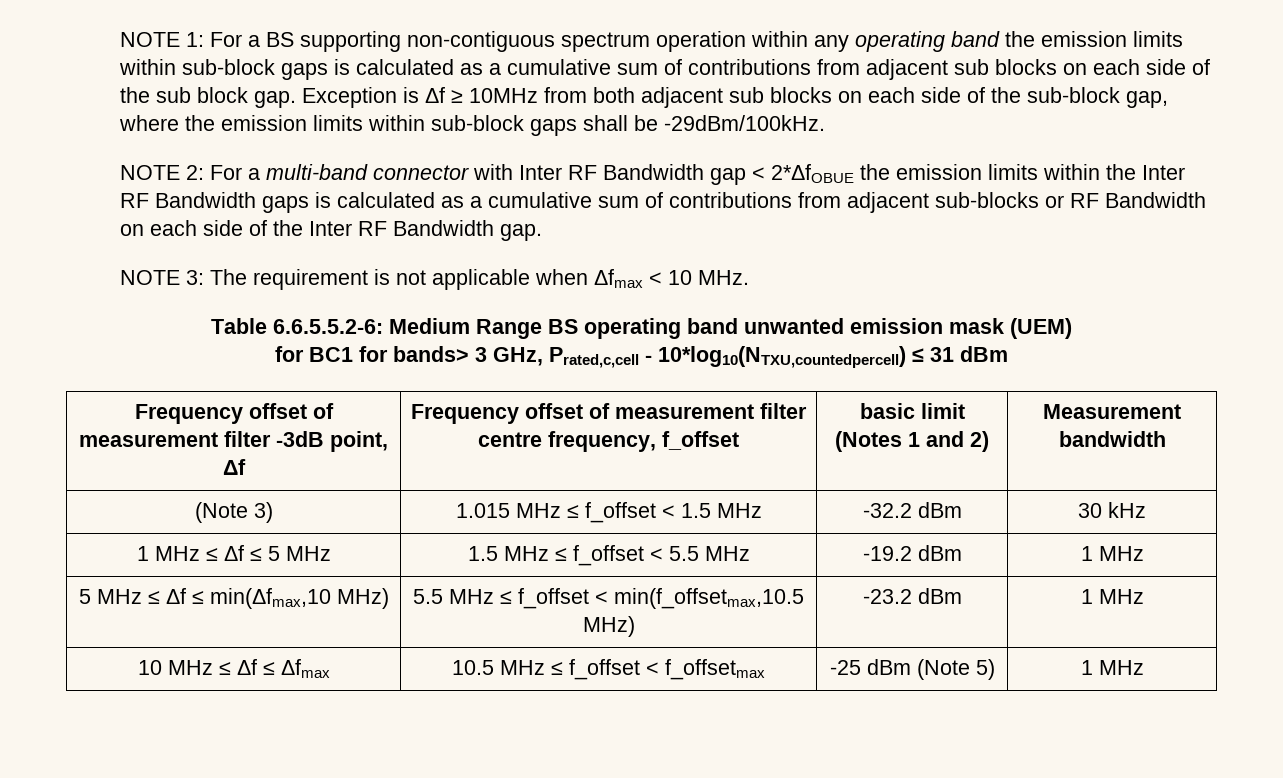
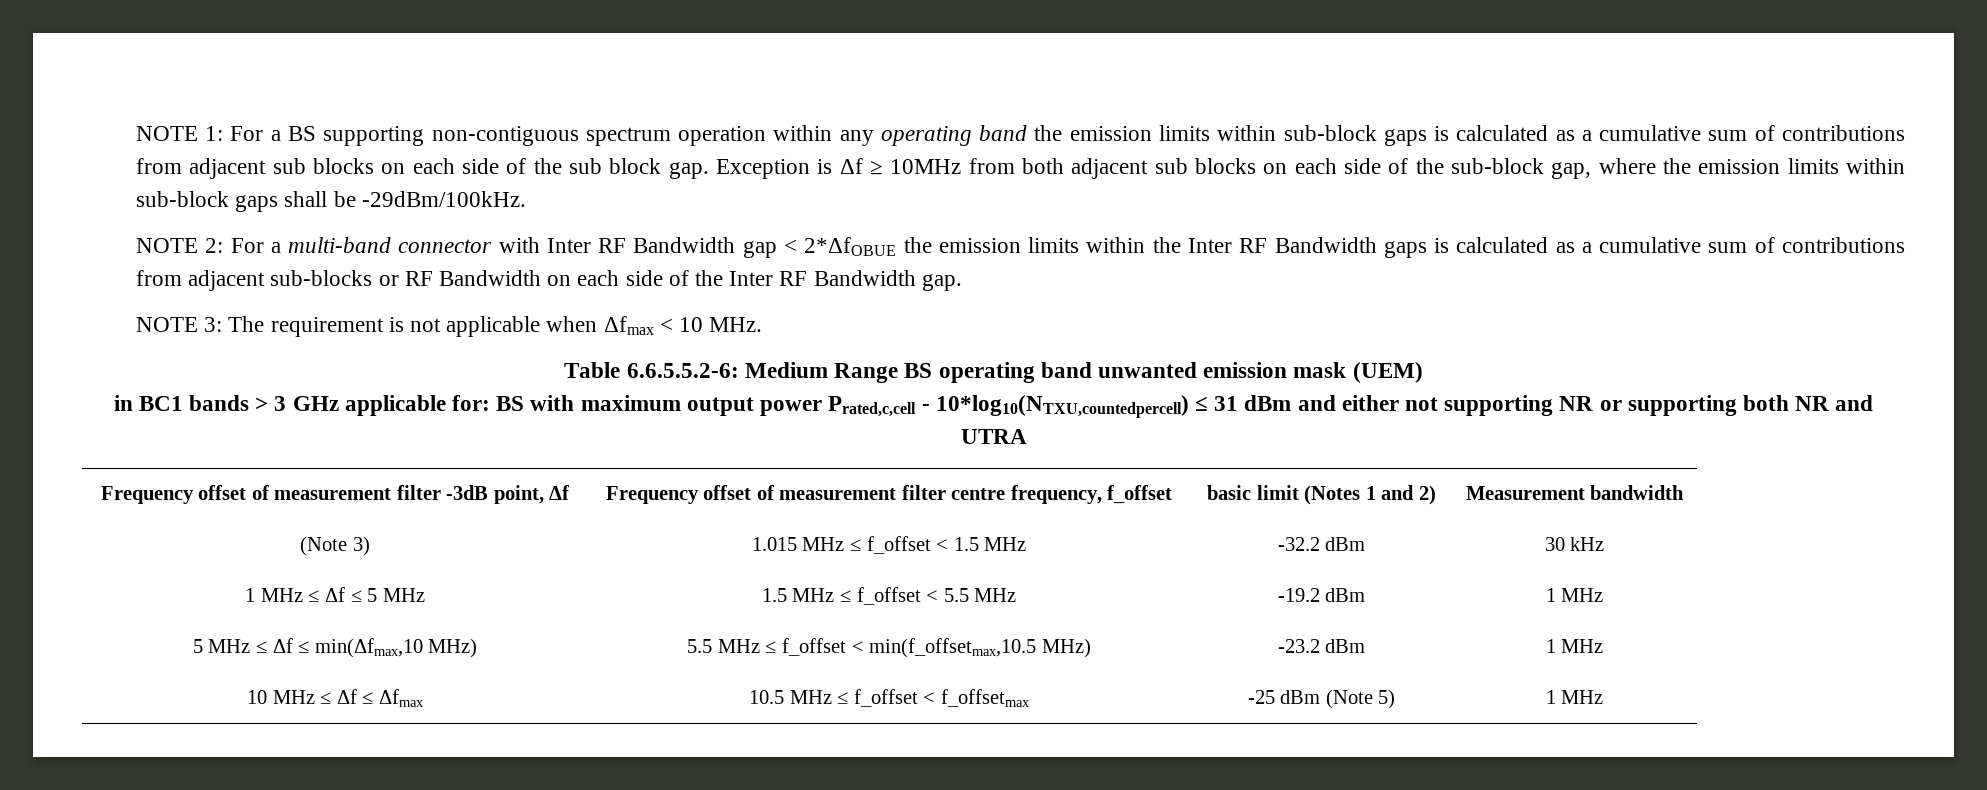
[275,346,543,366] for BC1 for bands> 3 GHz, -> [113,395,823,416] in BC1 bands > 3 GHz applicable for: BS with maximum output power
(1008, 354) none -> [1297,395,1874,416] [960,429,1027,444] and either not supporting NR or supporting both NR and UTRA

